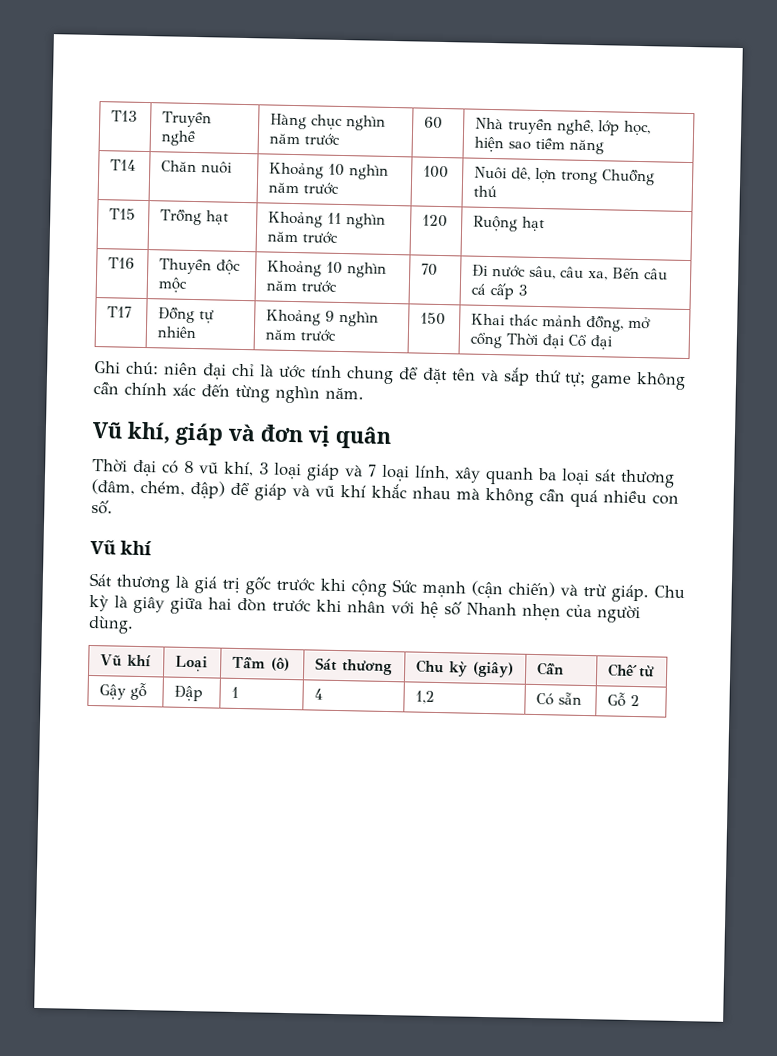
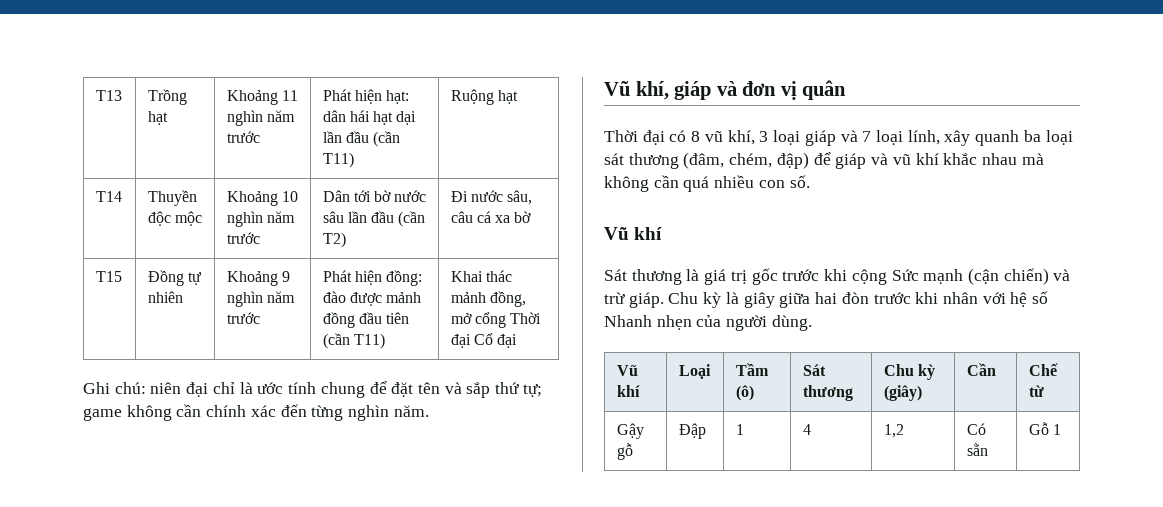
[162,111,213,128] [161,130,197,147] [270,113,387,131] [269,133,341,146] [424,116,444,130] [475,117,652,136] [474,136,605,155] [110,159,137,171] [161,160,234,174] [269,162,390,180] [268,182,340,195] [423,165,450,179] [474,166,656,186] [473,185,498,198] [109,208,137,220] | Truyền nghề | Hàng chục nghìn năm trước | 60 | Nhà truyền nghề, lớp học, hiện sao tiềm năng // T14 | Chăn nuôi | Khoảng 10 nghìn năm trước | 100 | Nuôi dê, lợn trong Chuồng thú // T15 -> (122, 95) none
[422,214,449,228] 120 -> [322,89,410,104] [322,110,417,125] [322,131,401,147] [322,152,354,168] Phát hiện hạt: dân hái hạt dại lần đầu (cần T11)
[108,257,136,269] T16 -> [95,191,122,202] T14
[421,263,439,276] [472,264,669,281] [471,283,529,300] [107,306,133,318] 70 | Đi nước sâu, câu xa, Bến câu cá cấp 3 // T17 -> [322,190,427,202] [322,211,426,227] [322,232,346,248] [450,190,533,205] [450,211,532,223] [95,271,122,282] Dân tới bờ nước sâu lần đầu (cần T2) | Đi nước sâu, câu cá xa bờ // T15
[420,312,447,326] 150 -> [322,270,423,286] [322,291,422,306] [322,312,410,328] [322,333,385,349] Phát hiện đồng: đào được mảnh đồng đầu tiên (cần T11)
[630,694,641,707] 2 -> [1052,424,1061,435] 1

